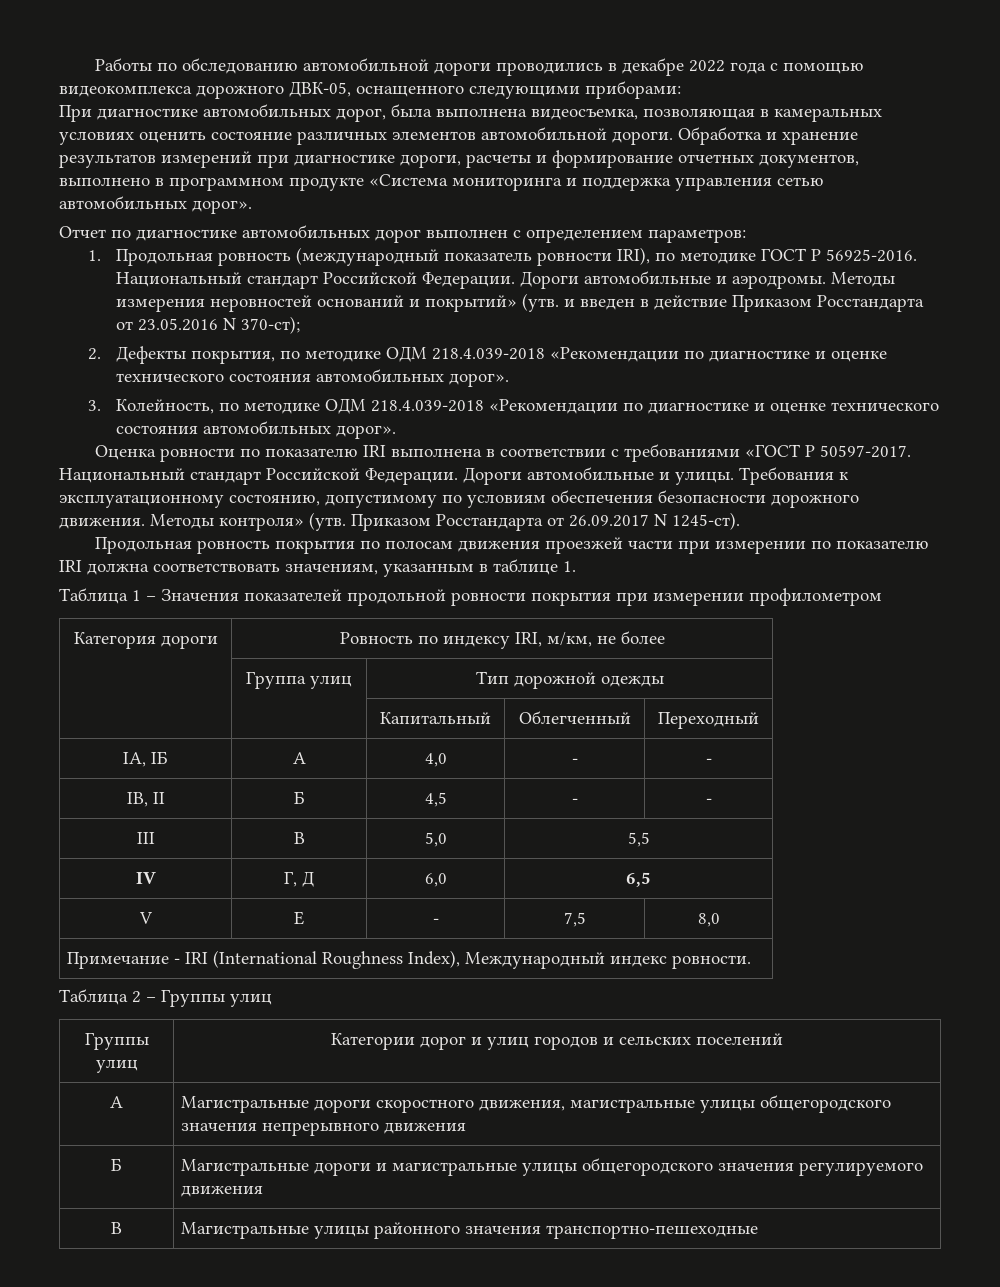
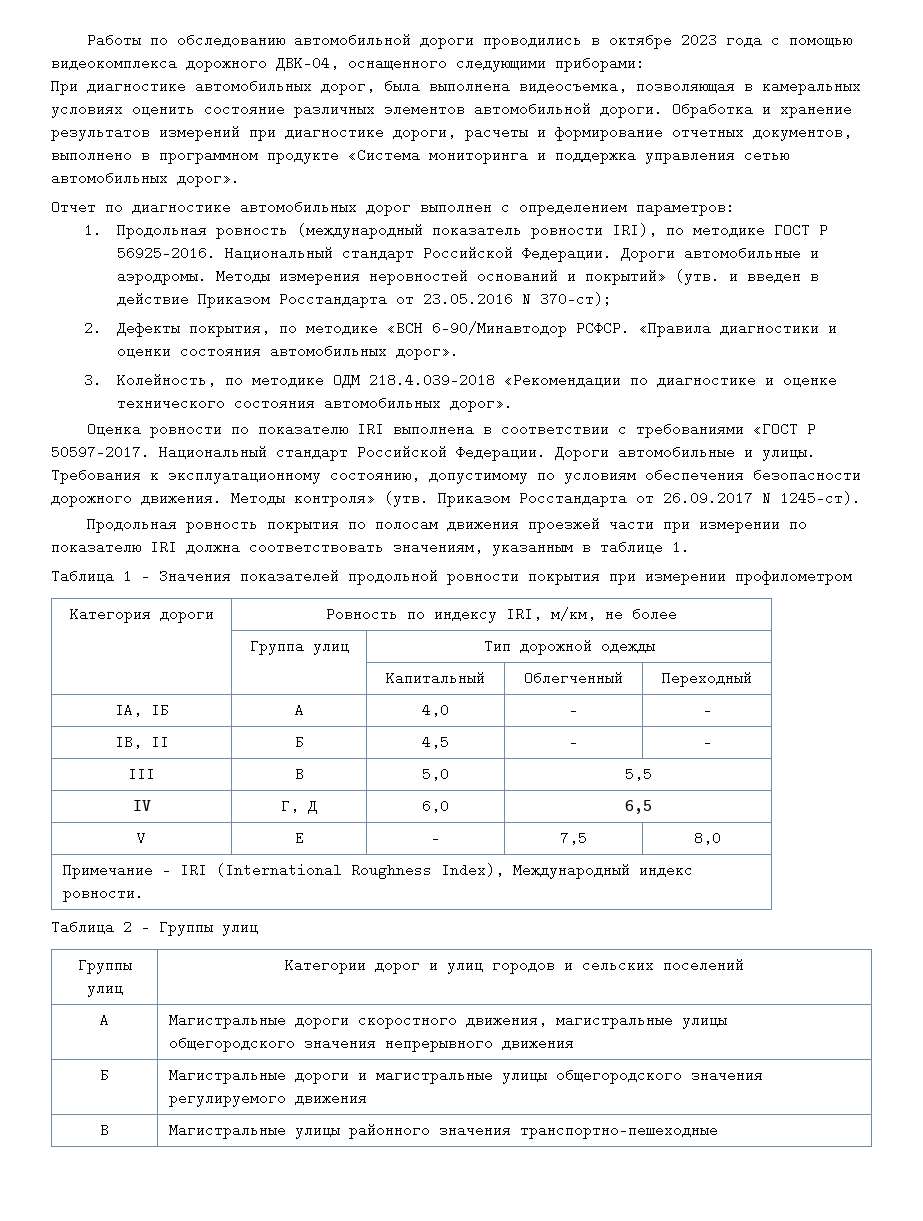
[622,58,726,76] декабре 2022 -> [609,31,718,49] октябре 2023
[289,81,351,97] ДВК-05, -> [276,54,339,71] ДВК-04,
[386,346,888,362] [116,373,225,382] ОДМ 218.4.039-2018 «Рекомендации по диагностике и оценке технического -> [386,319,837,337] [116,342,171,359] «ВСН 6-90/Минавтодор РСФСР. «Правила диагностики и оценки

